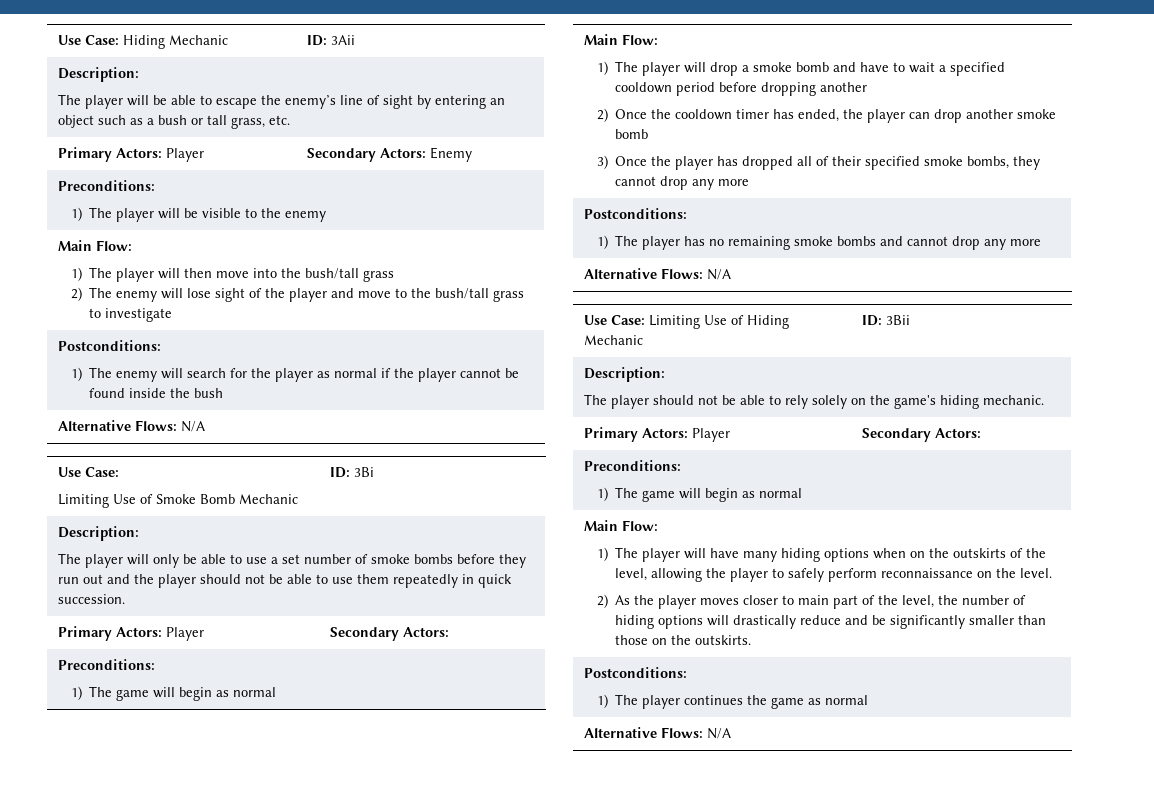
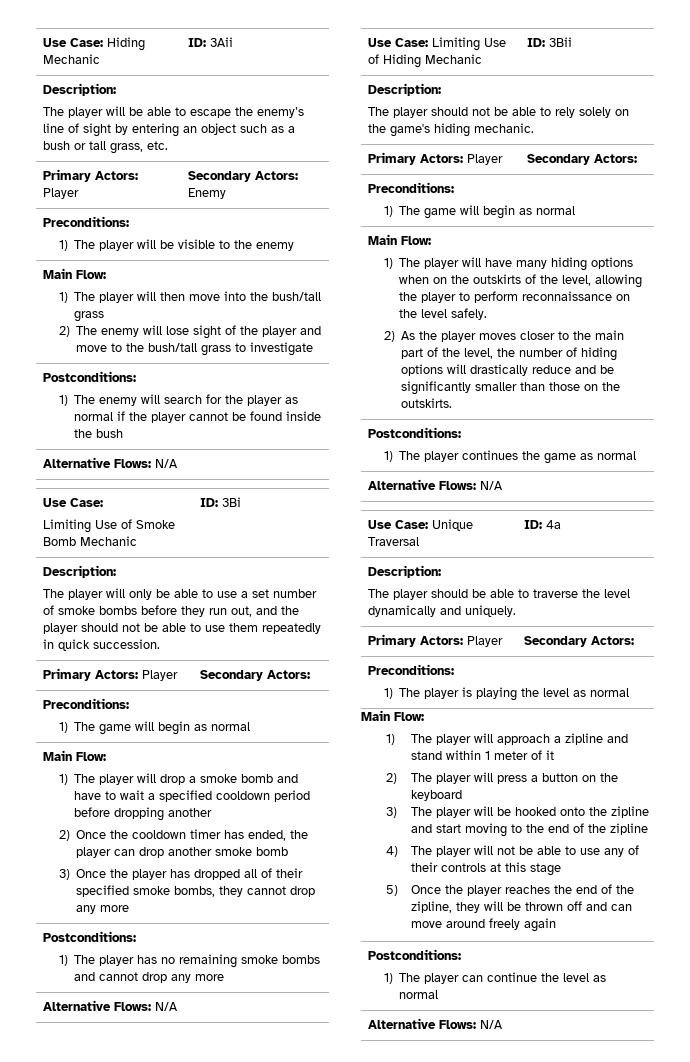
[82,574,103,584] out -> [231,606,253,617] out,
[787,568,824,582] safely -> (471, 296) none
[1019,568,1052,578] level. -> [421,308,488,320] level safely.
(794, 600) none -> [573,331,592,340] the
(731, 733) none -> [368,519,474,531] [368,537,420,546] [524,520,562,529] [368,565,442,578] [368,589,631,600] [368,605,517,617] [368,634,504,647] [524,636,635,647] [368,664,455,675] [383,687,630,701] [361,710,424,721] [386,733,629,745] [411,750,555,760] [386,772,619,784] [411,790,463,801] [386,806,650,818] [411,823,649,837] [386,845,640,857] [411,862,562,876] [386,884,635,896] [411,901,633,913] [411,918,557,932] [368,949,462,960] [383,972,607,984] [399,990,439,999] [368,1018,504,1029] // Use Case: Unique Traversal | ID: 4a // Description: // The player should be able to traverse the level dynamically and uniquely. // Primary Actors: Player | Secondary Actors: // Preconditions: // 1) The player is playing the level as normal // Main Flow: // 1) The player will approach a zipline and stand within 1 meter of it // 2) The player will press a button on the keyboard // 3) The player will be hooked onto the zipline and start moving to the end of the zipline // 4) The player will not be able to use any of their controls at this stage // 5) Once the player reaches the end of the zipline, they will be thrown off and can move around freely again // Postconditions: // 1) The player can continue the level as normal // Alternative Flows: N/A

